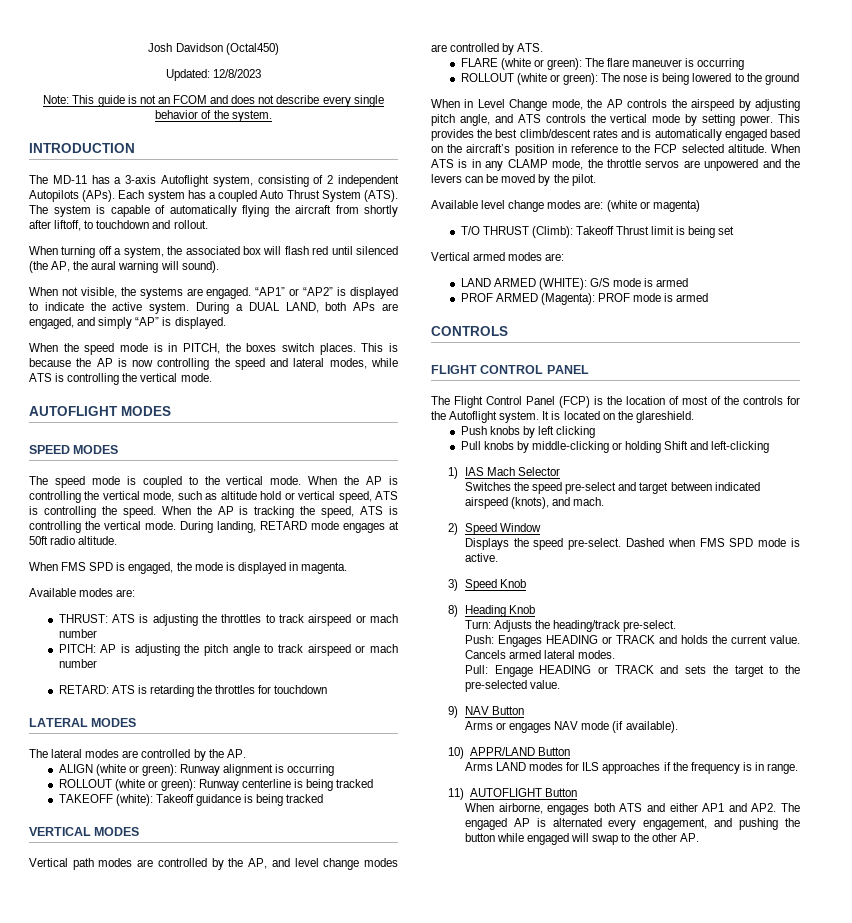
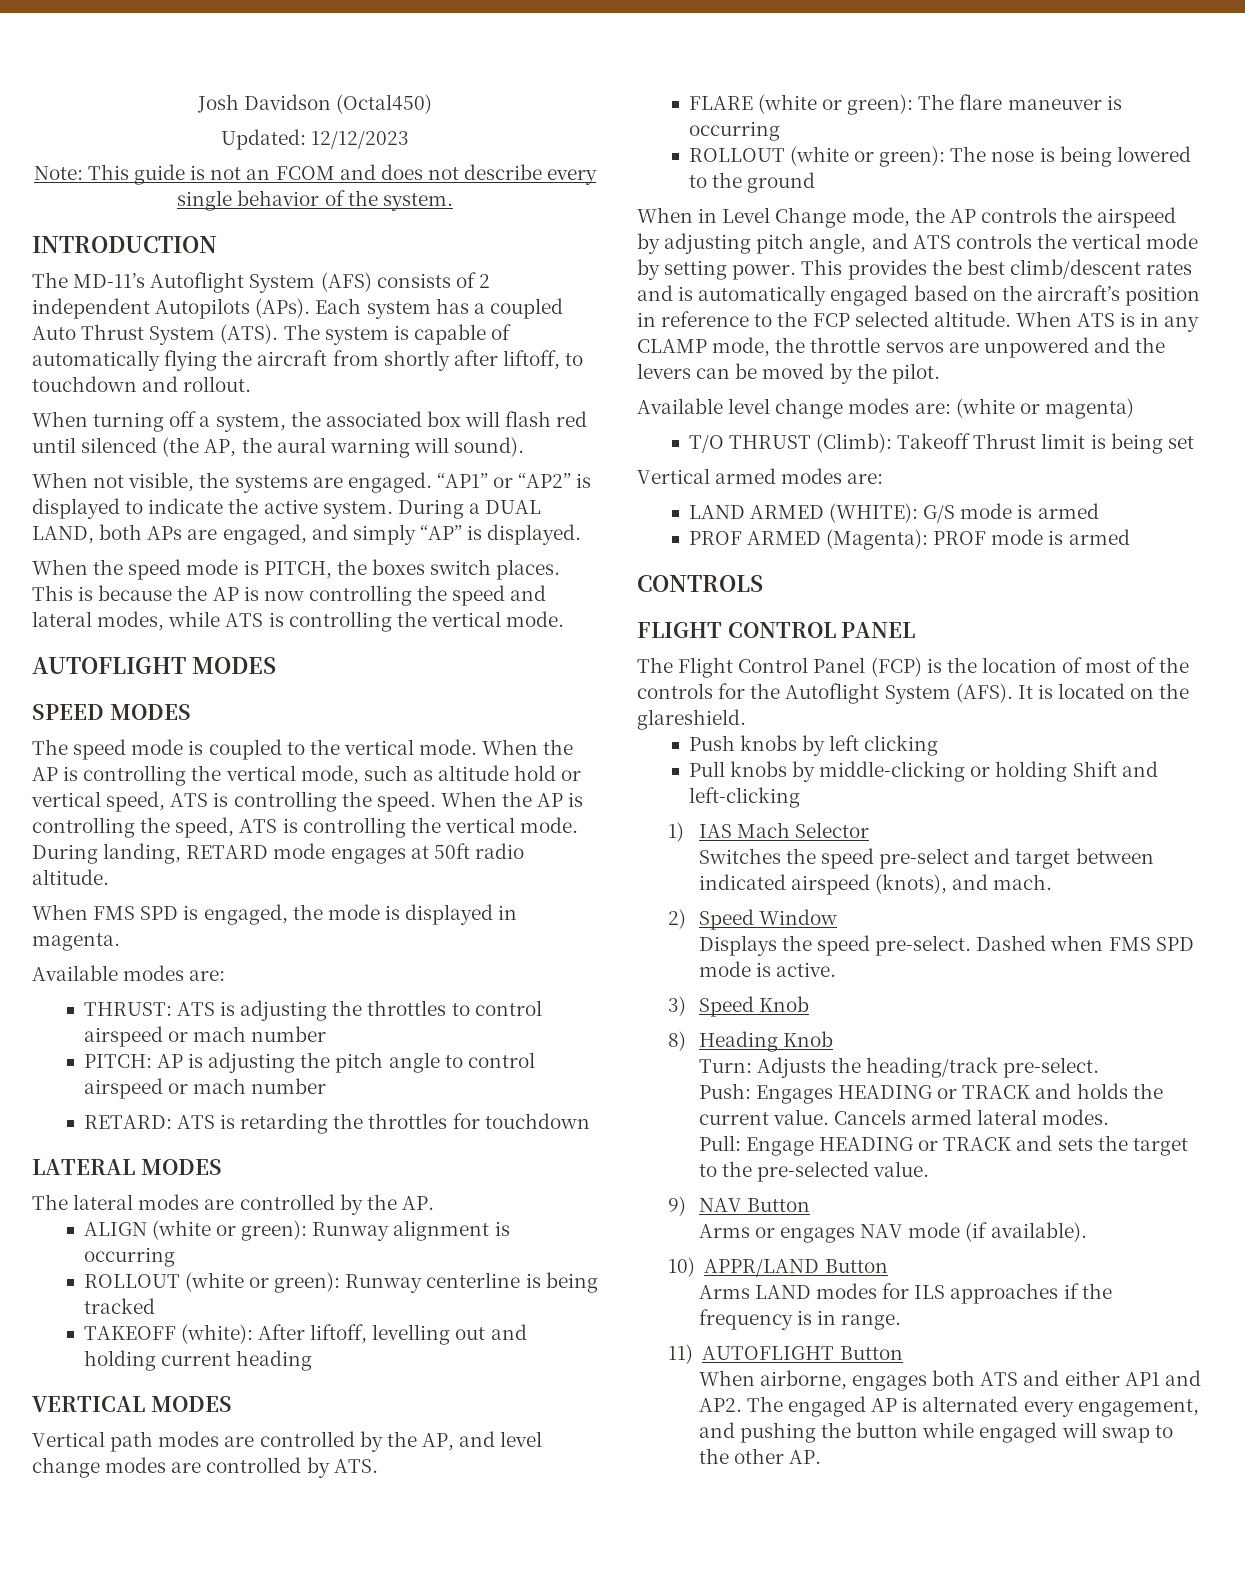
[213,69,262,78] 12/8/2023 -> [311,131,410,149] 12/12/2023
[52,175,309,187] MD-11 has a 3-axis Autoflight system, consisting -> [73,272,451,293] MD-11’s Autoflight System (AFS) consists
[168,343,178,352] in -> (259, 567) none
[254,506,295,518] tracking -> [32,817,135,838] controlling
[278,614,304,623] track -> [474,1000,542,1016] control
[277,644,303,653] track -> [467,1052,535,1068] control
[155,794,324,806] Takeoff guidance is being tracked -> [258,1324,527,1345] [83,1350,313,1371] After liftoff, levelling out and holding current heading
[499,411,540,423] system. -> [884,683,1013,704] System (AFS).

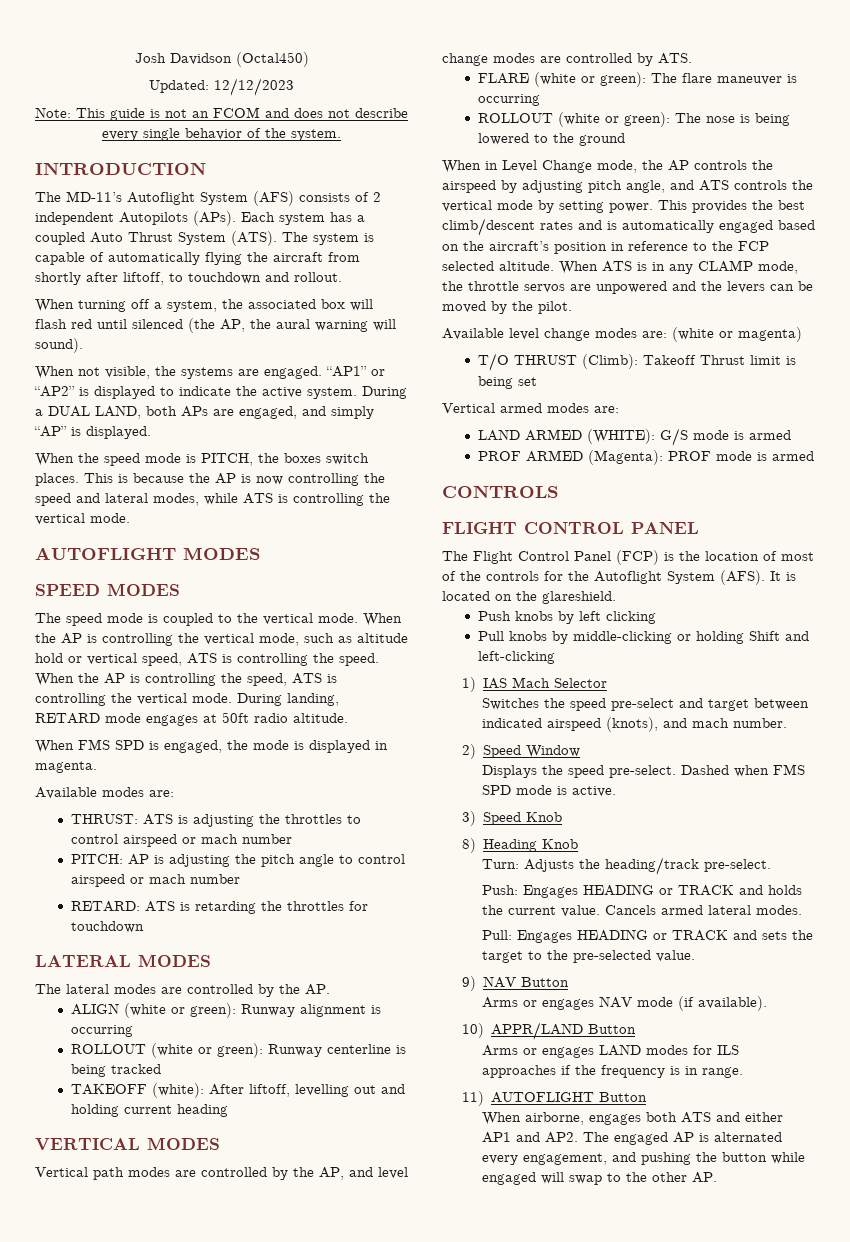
[993,874,1053,890] mach. -> [691,718,787,728] mach number.
[745,1137,814,1156] Engage -> [516,930,572,943] Engages
(750, 1292) none -> [522,1047,594,1058] or engages

